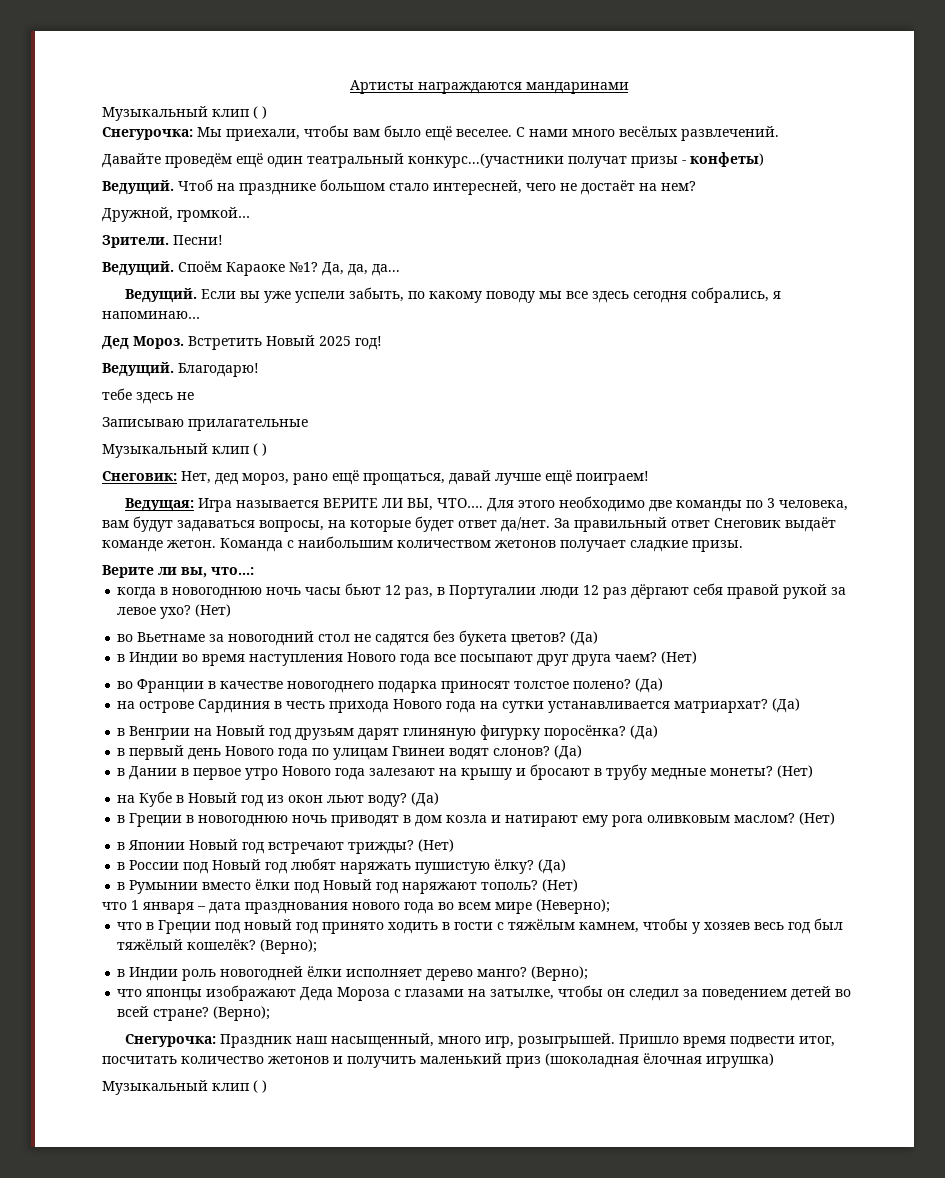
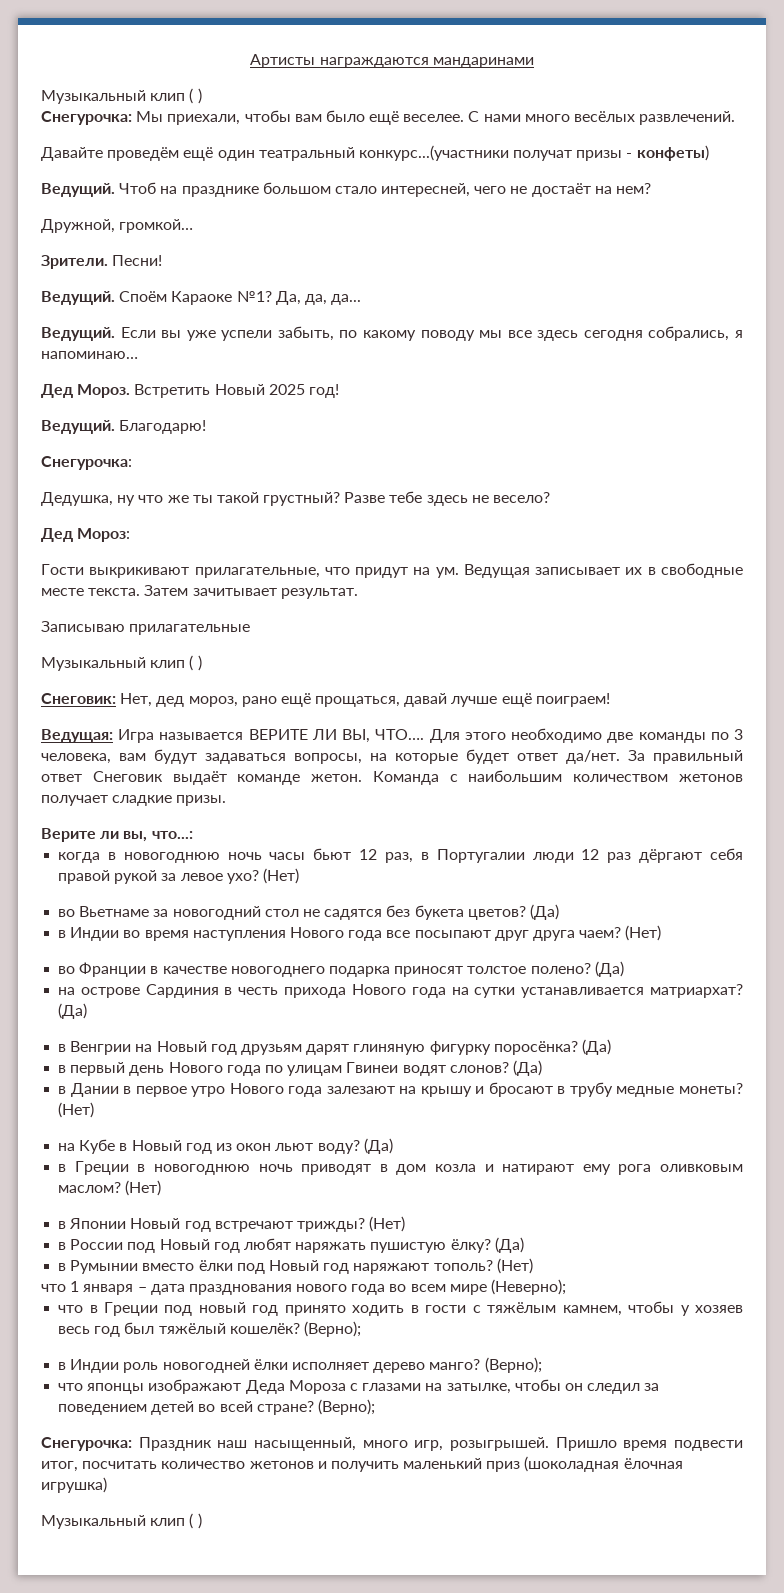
[102,388,194,404] тебе здесь не -> [41,456,132,470] [41,491,551,506] [41,528,131,542] [41,563,743,578] [41,585,358,599] Снегурочка: // Дедушка, ну что же ты такой грустный? Разве тебе здесь не весело? // Дед Мороз: // Гости выкрикивают прилагательные, что придут на ум. Ведущая записывает их в свободные месте текста. Затем зачитывает результат.

